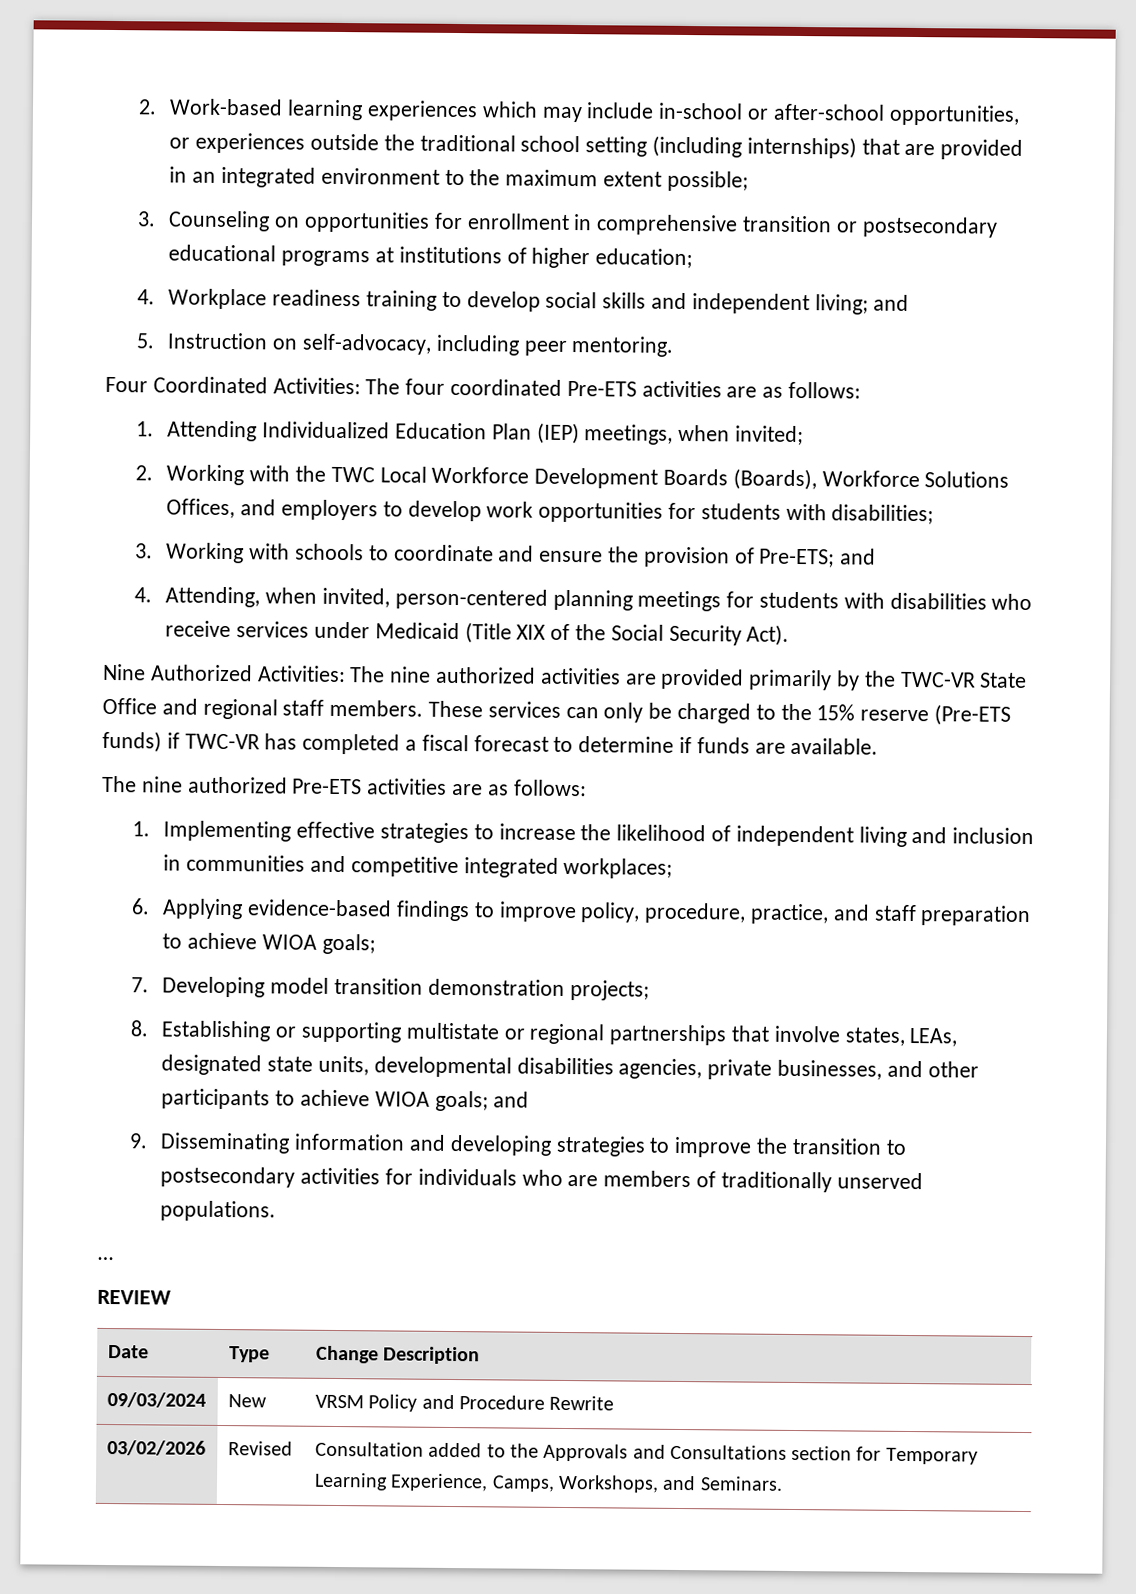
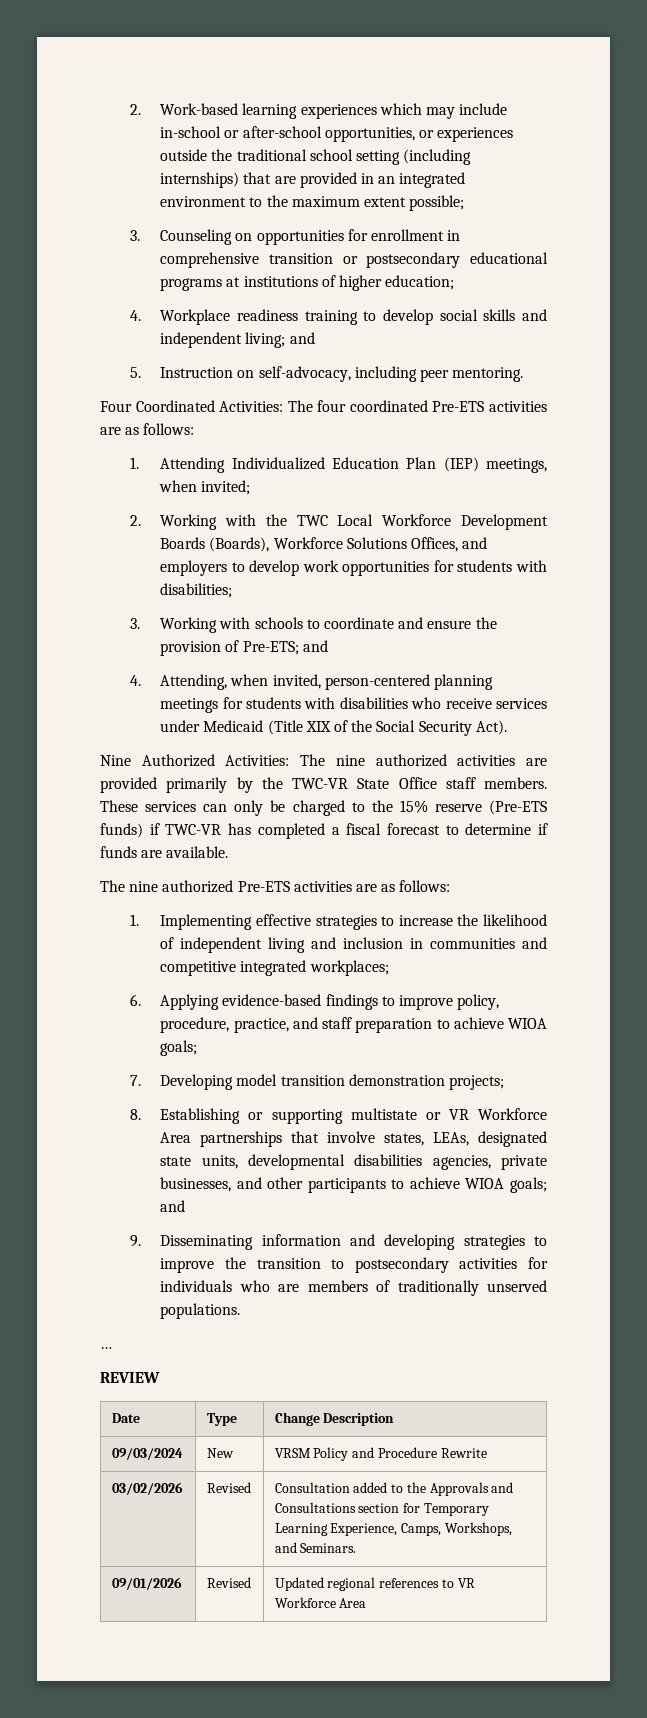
[161,698,278,720] and regional -> (437, 783) none
[529,1023,606,1045] regional -> [448,1108,547,1120] [160,1132,192,1143] VR Workforce Area
(783, 1483) none -> [111,1577,182,1590] [206,1577,251,1588] [274,1577,475,1591] [274,1597,367,1608] // 09/01/2026 | Revised | Updated regional references to VR Workforce Area

